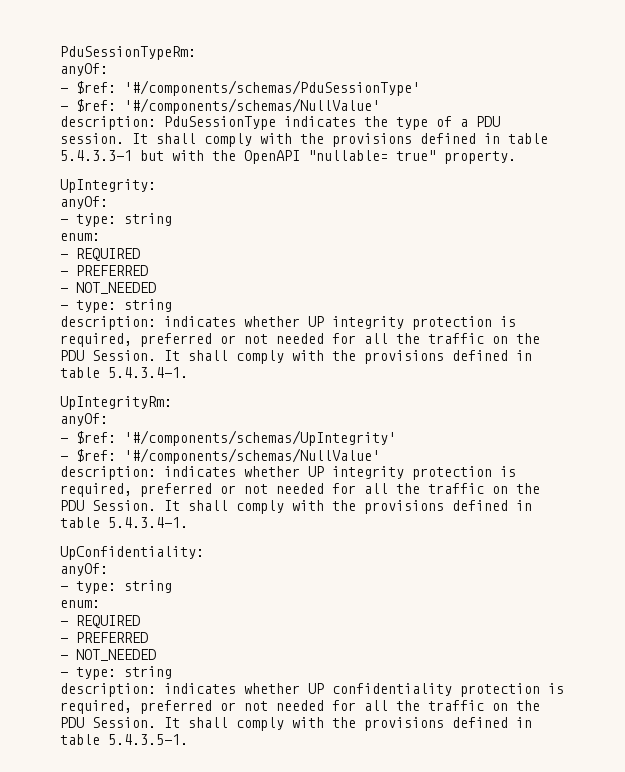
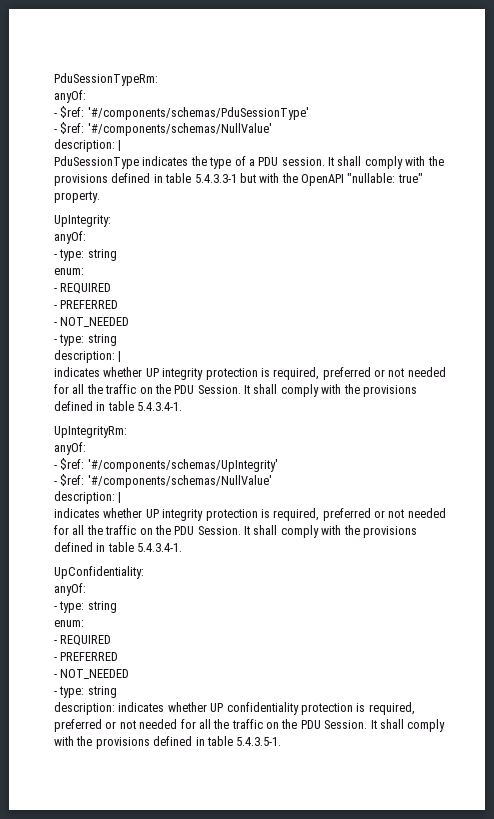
(156, 123) none -> [118,140,122,151] | //
[308,150,388,161] "nullable= -> [347,173,396,183] "nullable:
(156, 323) none -> [118,351,122,362] | //
(156, 473) none -> [118,492,122,503] | //

